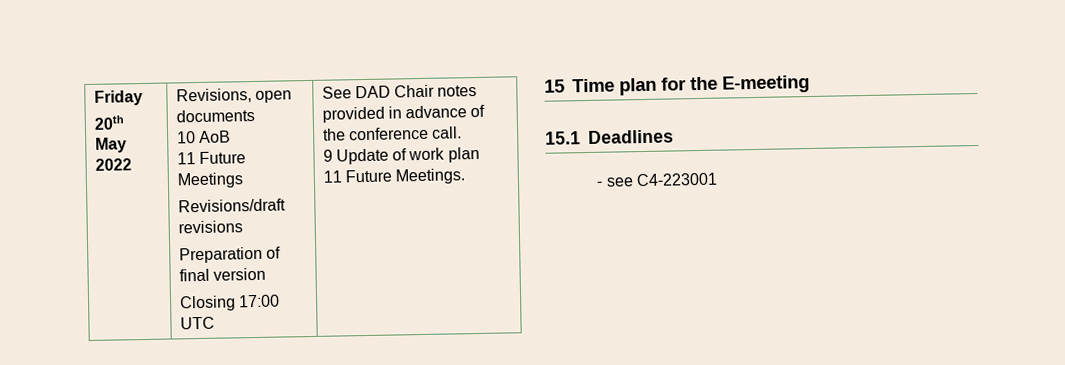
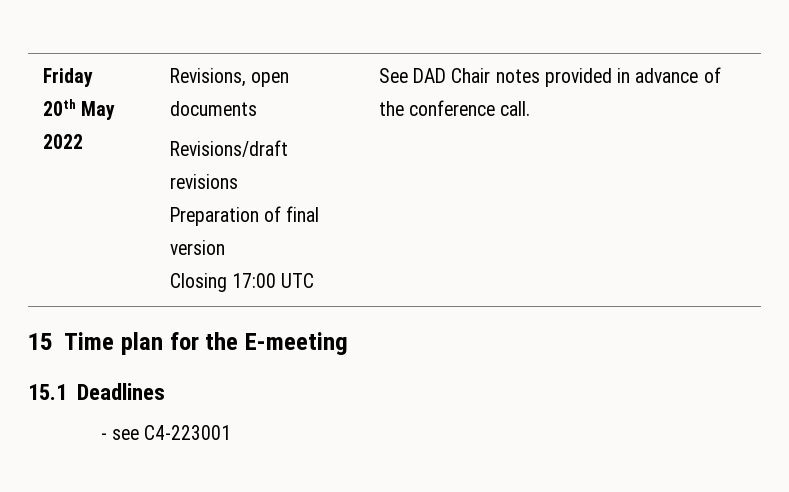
[176,130,231,144] [176,151,246,165] [176,172,244,189] // 10 AoB // 11 Future Meetings -> (257, 108) none
[322,146,480,165] [322,168,467,185] // 9 Update of work plan // 11 Future Meetings. -> (531, 108) none

